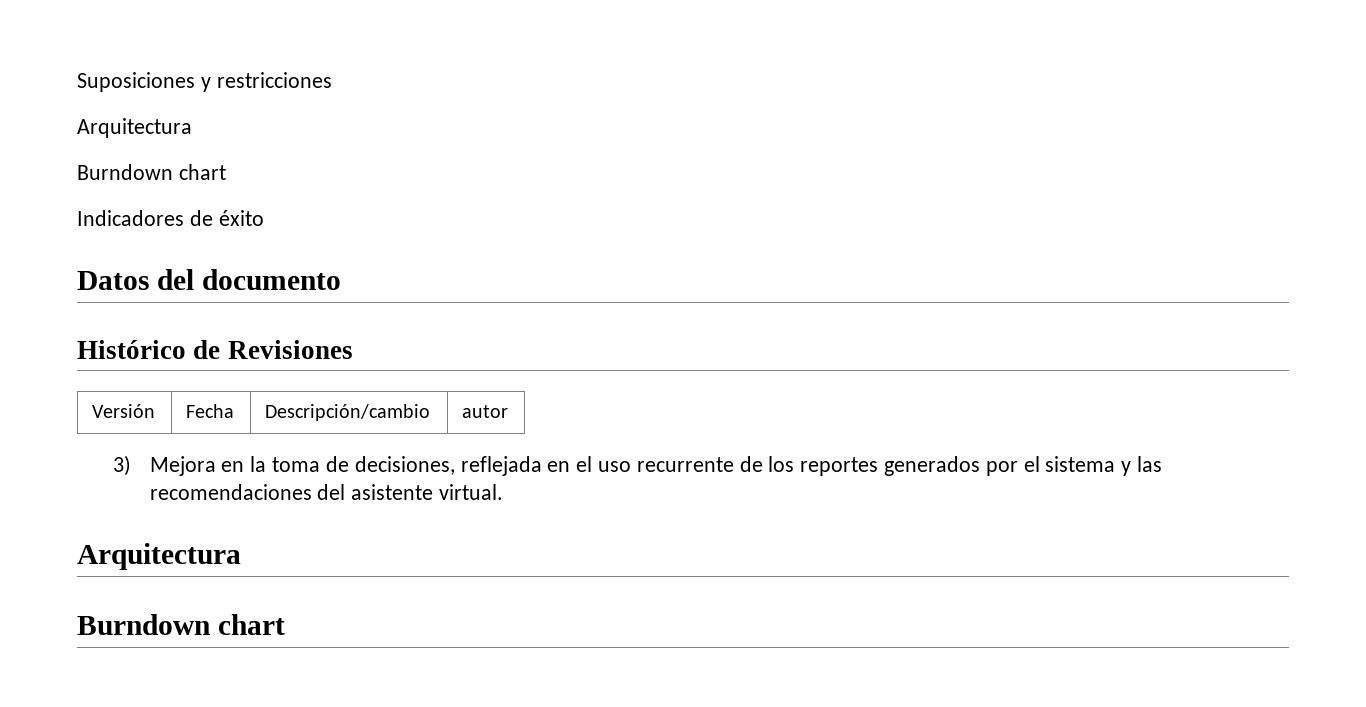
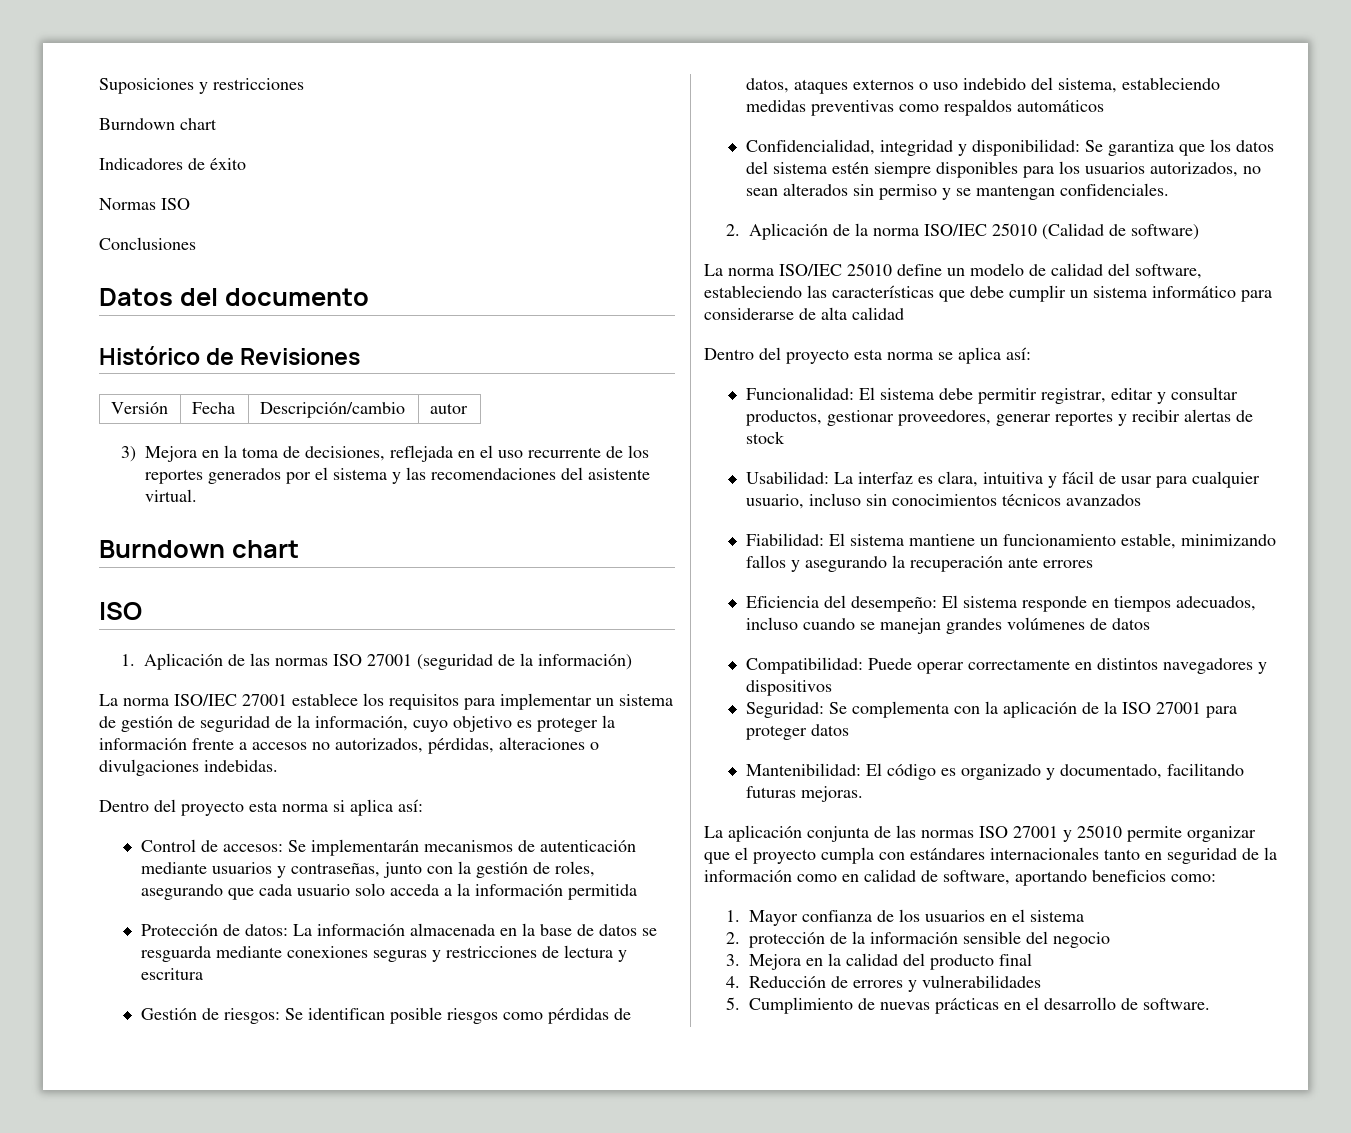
[77,118,192,138] // Arquitectura -> (304, 84) none
(264, 218) none -> [99,198,190,210] [99,237,196,250] // Normas ISO // Conclusiones
[77,543,241,570] [77,614,285,635] // Arquitectura // Burndown chart -> [99,540,299,558] [99,602,142,620] [120,653,632,670] [99,693,673,710] [99,715,615,732] [99,737,599,754] [99,759,278,776] [99,799,423,816] [140,839,636,856] [140,861,595,878] [140,883,637,900] [140,923,657,936] [140,945,627,962] [140,968,203,980] [140,1007,631,1024] [745,77,1220,94] [745,99,1104,116] [745,139,1274,156] [745,161,1261,178] [745,183,1169,200] [725,223,1199,240] [704,263,1202,279] [704,285,1272,302] [704,307,904,320] [704,347,1031,364] [745,387,1238,404] [745,409,1253,426] [745,431,785,444] [745,471,1260,488] [745,493,1141,509] [745,533,1276,549] [745,555,1093,572] [745,595,1256,612] [745,617,1150,634] [745,657,1267,674] [745,680,832,696] [745,701,1237,718] [745,724,849,740] [745,763,1244,780] [745,786,863,802] [704,825,1256,842] [704,847,1277,864] [704,869,1216,886] [725,909,1084,926] [725,931,1110,948] [725,953,1032,970] [725,975,1041,992] [725,997,1210,1014] // Burndown chart // ISO // 1. Aplicación de las normas ISO 27001 (seguridad de la información) // La norma ISO/IEC 27001 establece los requisitos para implementar un sistema de gestión de seguridad de la información, cuyo objetivo es proteger la información frente a accesos no autorizados, pérdidas, alteraciones o divulgaciones indebidas. // Dentro del proyecto esta norma si aplica así: // Control de accesos: Se implementarán mecanismos de autenticación mediante usuarios y contraseñas, junto con la gestión de roles, asegurando que cada usuario solo acceda a la información permitida // Protección de datos: La información almacenada en la base de datos se resguarda mediante conexiones seguras y restricciones de lectura y escritura // Gestión de riesgos: Se identifican posible riesgos como pérdidas de datos, ataques externos o uso indebido del sistema, estableciendo medidas preventivas como respaldos automáticos // Confidencialidad, integridad y disponibilidad: Se garantiza que los datos del sistema estén siempre disponibles para los usuarios autorizados, no sean alterados sin permiso y se mantengan confidenciales. // 2. Aplicación de la norma ISO/IEC 25010 (Calidad de software) // La norma ISO/IEC 25010 define un modelo de calidad del software, estableciendo las características que debe cumplir un sistema informático para considerarse de alta calidad // Dentro del proyecto esta norma se aplica así: // Funcionalidad: El sistema debe permitir registrar, editar y consultar productos, gestionar proveedores, generar reportes y recibir alertas de stock // Usabilidad: La interfaz es clara, intuitiva y fácil de usar para cualquier usuario, incluso sin conocimientos técnicos avanzados // Fiabilidad: El sistema mantiene un funcionamiento estable, minimizando fallos y asegurando la recuperación ante errores // Eficiencia del desempeño: El sistema responde en tiempos adecuados, incluso cuando se manejan grandes volúmenes de datos // Compatibilidad: Puede operar correctamente en distintos navegadores y dispositivos // Seguridad: Se complementa con la aplicación de la ISO 27001 para proteger datos // Mantenibilidad: El código es organizado y documentado, facilitando futuras mejoras. // La aplicación conjunta de las normas ISO 27001 y 25010 permite organizar que el proyecto cumpla con estándares internacionales tanto en seguridad de la información como en calidad de software, aportando beneficios como: // 1. Mayor confianza de los usuarios en el sistema // 2. protección de la información sensible del negocio // 3. Mejora en la calidad del producto final // 4. Reducción de errores y vulnerabilidades // 5. Cumplimiento de nuevas prácticas en el desarrollo de software.

